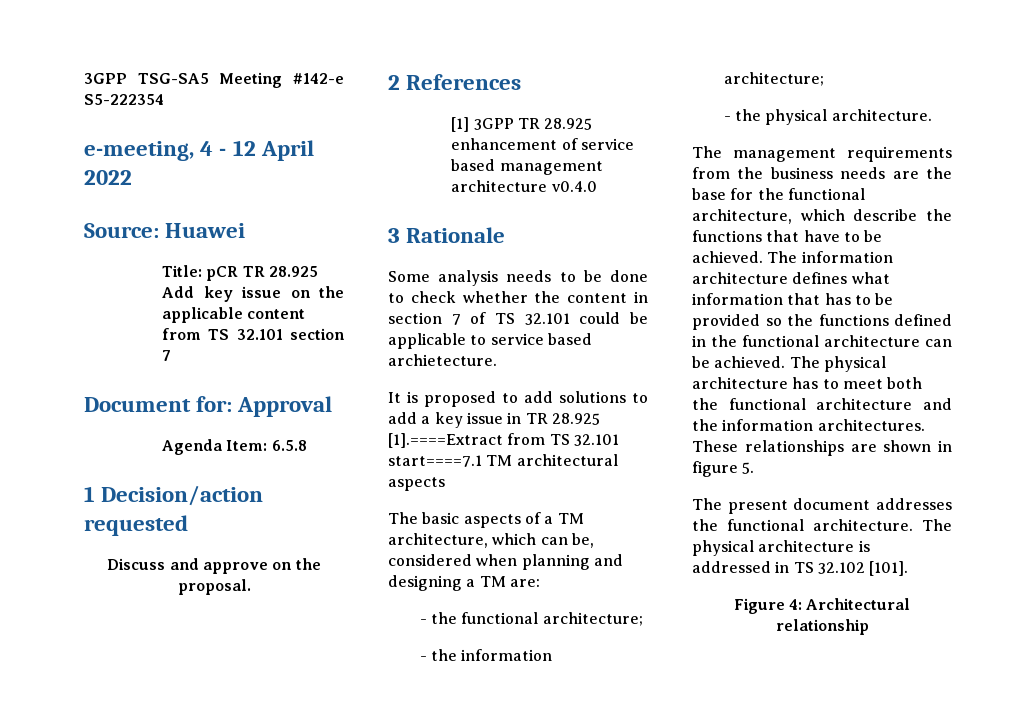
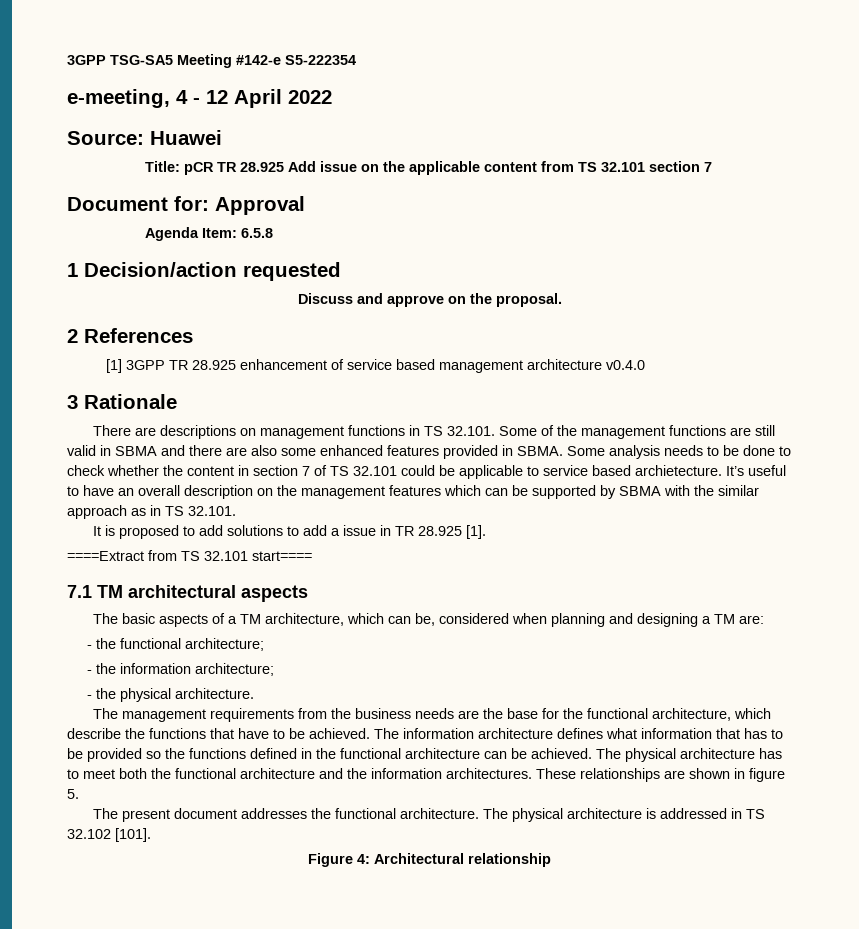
[203,286,233,302] key -> (317, 166) none
(506, 235) none -> [93,425,776,439] [67,445,563,459] There are descriptions on management functions in TS 32.101. Some of the management functions are still valid in SBMA and there are also some enhanced features provided in SBMA.
(497, 360) none -> [726,465,786,476] [67,485,759,499] [67,505,236,519] It’s useful to have an overall description on the management features which can be supported by SBMA with the similar approach as in TS 32.101.
[434,412,463,428] key -> (341, 532) none
[388,433,619,448] [388,455,482,467] [1].====Extract from TS 32.101 start====7.1 -> [466,525,487,539] [67,550,312,561] [67,585,92,598] [1]. // ====Extract from TS 32.101 start==== // 7.1

